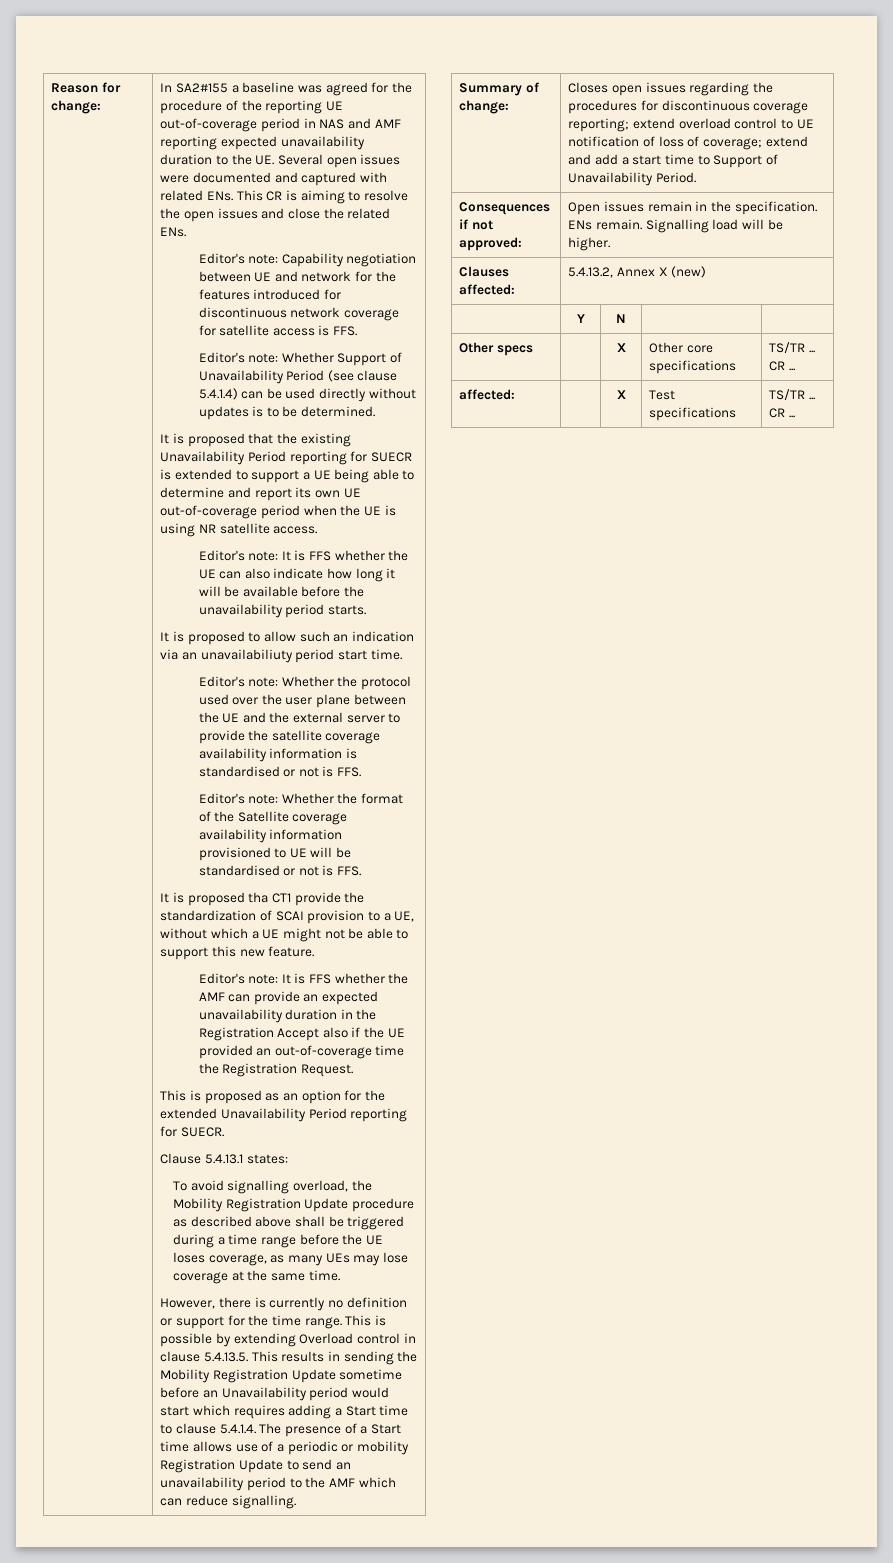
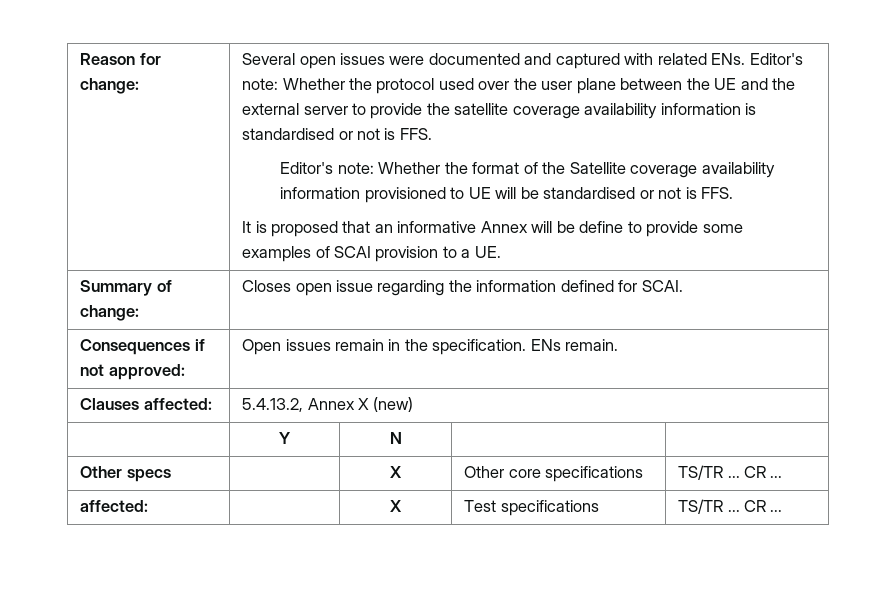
[160,82,412,96] [160,100,343,114] [160,118,401,132] [160,136,365,150] [160,154,275,165] In SA2#155 a baseline was agreed for the procedure of the reporting UE out-of-coverage period in NAS and AMF reporting expected unavailability duration to the UE. -> (140, 86) none
[236,190,408,204] [160,208,391,222] [160,227,187,237] [198,253,417,267] [198,271,396,282] [198,289,341,300] [198,307,399,321] [198,325,358,336] [198,352,403,366] [198,370,398,384] [198,388,416,402] [198,406,376,420] [160,433,351,447] [160,451,412,465] [160,469,415,483] [160,487,361,501] [160,505,396,519] [160,523,318,537] [198,550,409,561] [198,568,396,582] [198,586,365,597] [198,604,366,618] [160,631,414,645] [160,649,402,663] This CR is aiming to resolve the open issues and close the related ENs. // Editor's note: Capability negotiation between UE and network for the features introduced for discontinuous network coverage for satellite access is FFS. // Editor's note: Whether Support of Unavailability Period (see clause 5.4.1.4) can be used directly without updates is to be determined. // It is proposed that the existing Unavailability Period reporting for SUECR is extended to support a UE being able to determine and report its own UE out-of-coverage period when the UE is using NR satellite access. // Editor's note: It is FFS whether the UE can also indicate how long it will be available before the unavailability period starts. // It is proposed to allow such an indication via an unavailabiliuty period start time. // -> (746, 59) none
[248,892,365,906] [160,910,257,921] tha CT1 provide the standardization -> [342,221,743,237] [242,246,312,262] that an informative Annex will be define to provide some examples
[394,911,415,922] [160,928,409,942] [160,946,315,960] [198,973,409,984] [198,991,379,1005] [198,1009,377,1023] [198,1027,405,1041] [198,1045,405,1059] [198,1063,353,1077] [160,1090,385,1104] [160,1108,408,1122] [160,1126,224,1137] [160,1153,288,1164] [173,1180,372,1194] [173,1198,414,1212] [173,1216,405,1230] [173,1234,383,1248] [173,1252,408,1266] [173,1270,340,1284] [160,1297,407,1311] [160,1315,386,1329] [160,1333,416,1347] [160,1351,418,1365] [160,1369,403,1383] [160,1387,389,1401] [160,1405,409,1419] [160,1423,401,1437] [160,1441,409,1455] [160,1459,351,1473] [160,1477,396,1491] [160,1495,296,1509] UE, without which a UE might not be able to support this new feature. // Editor's note: It is FFS whether the AMF can provide an expected unavailability duration in the Registration Accept also if the UE provided an out-of-coverage time the Registration Request. // This is proposed as an option for the extended Unavailability Period reporting for SUECR. // Clause 5.4.13.1 states: // To avoid signalling overload, the Mobility Registration Update procedure as described above shall be triggered during a time range before the UE loses coverage, as many UEs may lose coverage at the same time. // However, there is currently no definition or support for the time range. This is possible by extending Overload control in clause 5.4.13.5. This results in sending the Mobility Registration Update sometime before an Unavailability period would start which requires adding a Start time to clause 5.4.1.4. The presence of a Start time allows use of a periodic or mobility Registration Update to send an unavailability period to the AMF which can reduce signalling. -> [474,246,501,258] UE.
[645,82,686,93] issues -> [335,280,373,292] issue
[568,100,809,114] [568,118,814,132] [568,136,808,150] [568,154,778,168] [568,172,696,186] procedures for discontinuous coverage reporting; extend overload control to UE notification of loss of coverage; extend and add a start time to Support of Unavailability Period. -> [476,280,683,292] information defined for SCAI.
[645,219,783,233] [568,237,611,251] Signalling load will be higher. -> (619, 345) none

